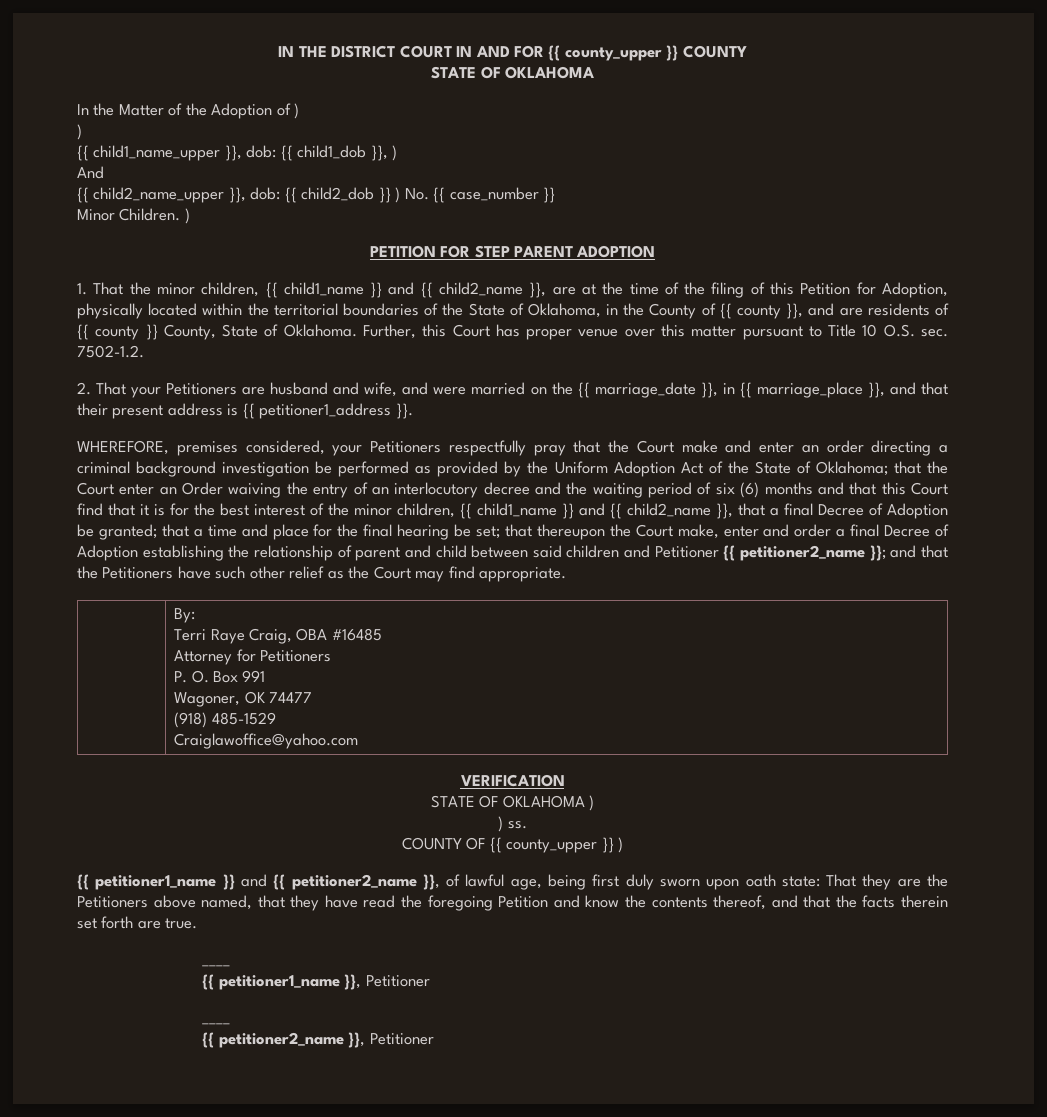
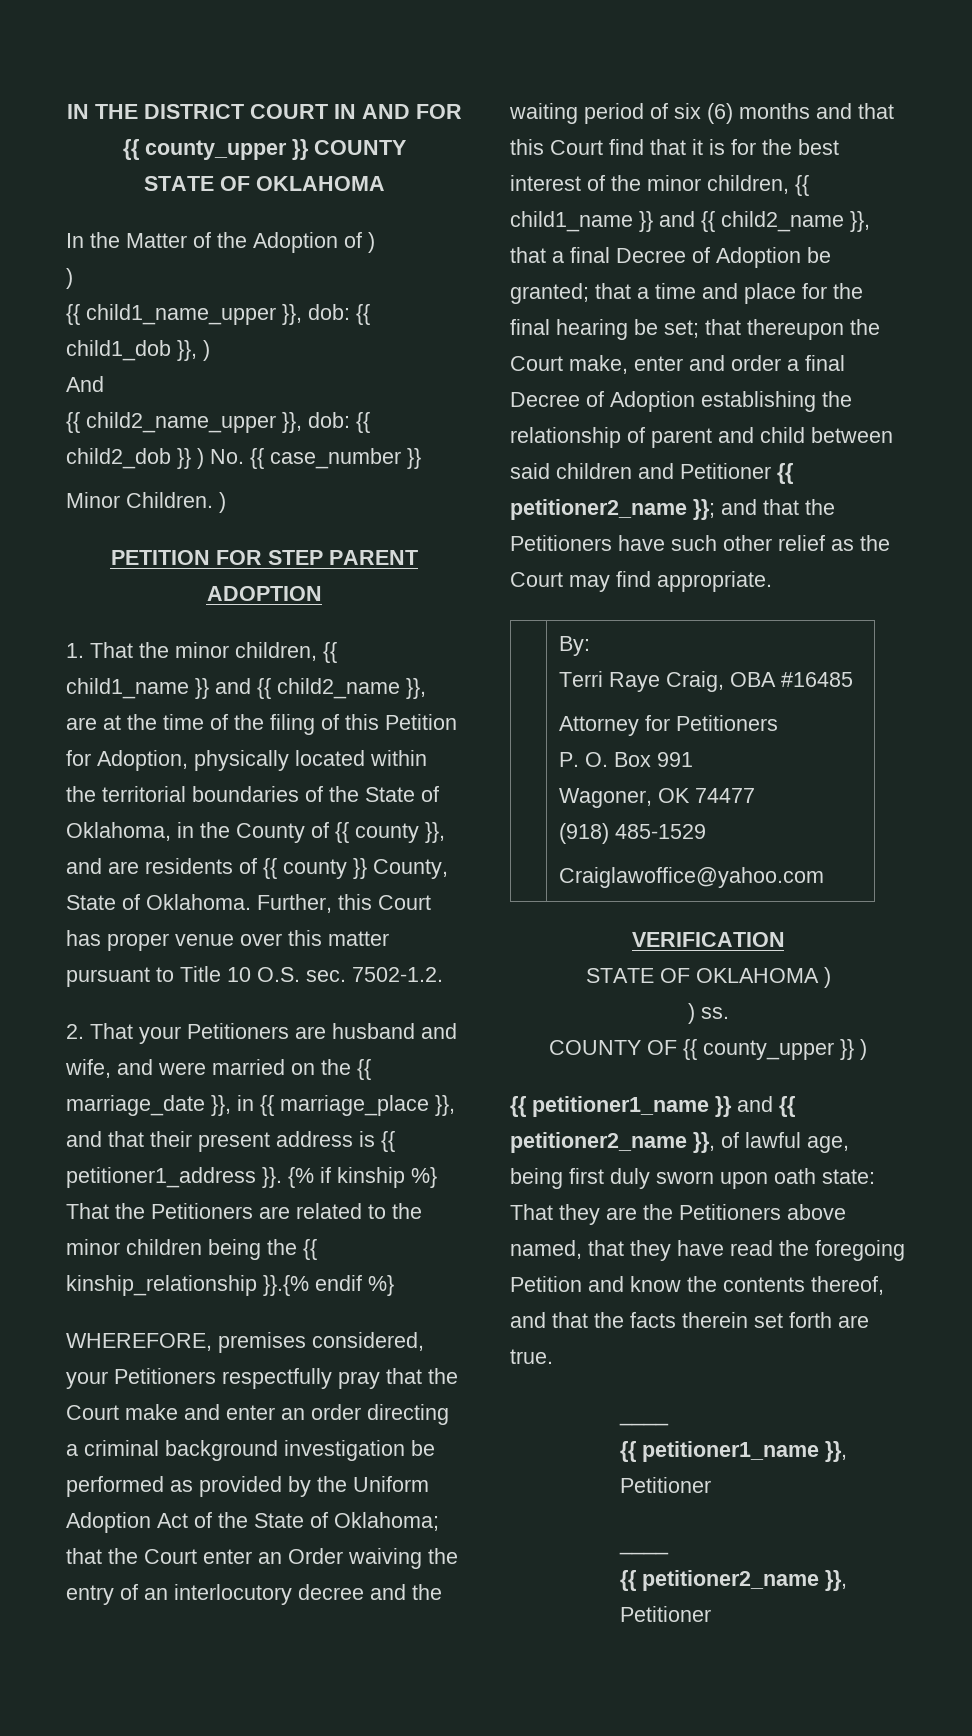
(413, 411) none -> [288,1167,437,1188] [66,1203,422,1219] [66,1239,317,1260] [66,1275,394,1296] {% if kinship %} That the Petitioners are related to the minor children being the {{ kinship_relationship }}.{% endif %}

